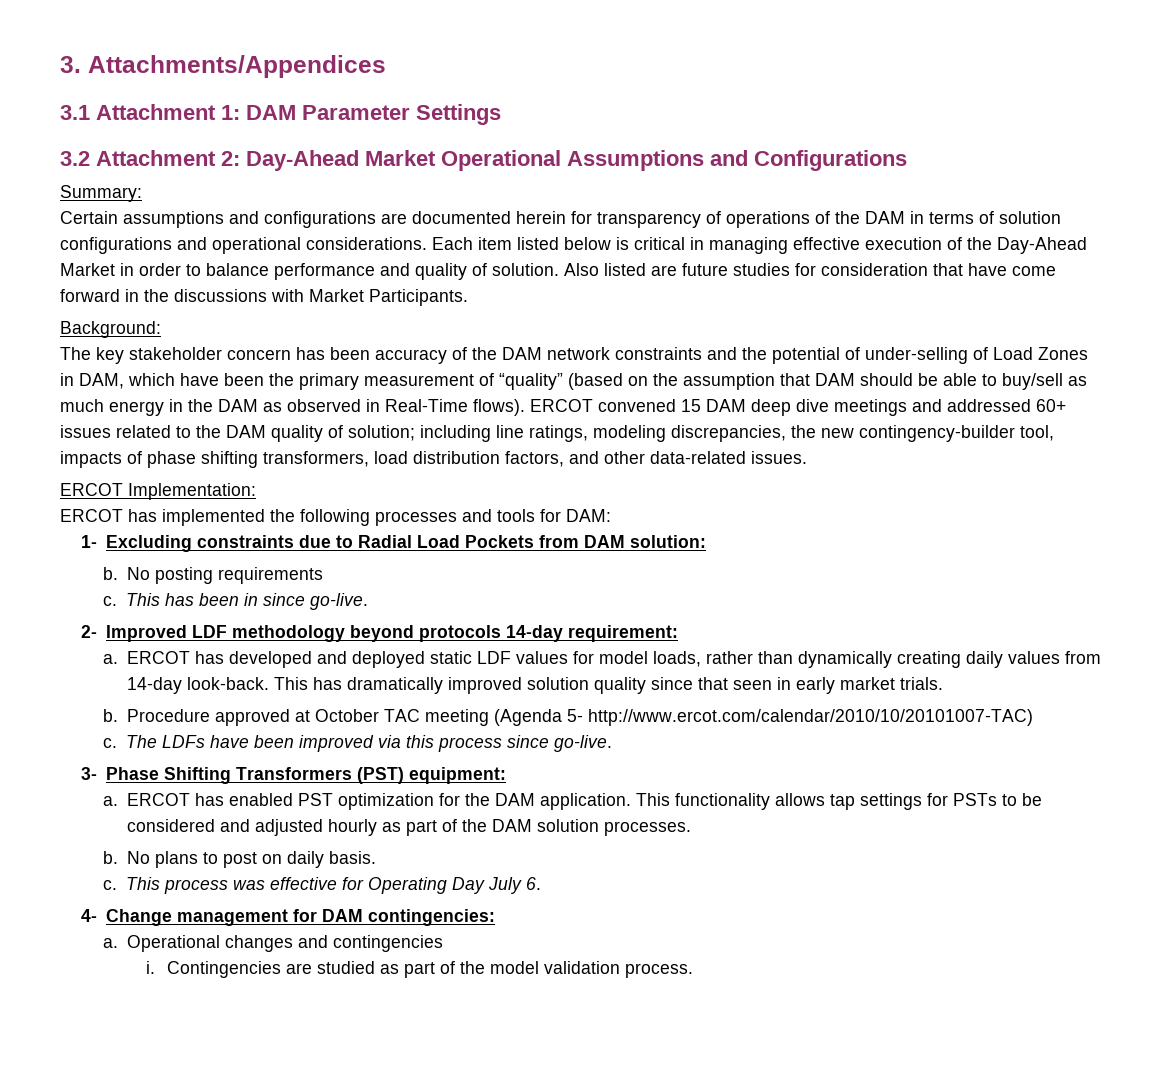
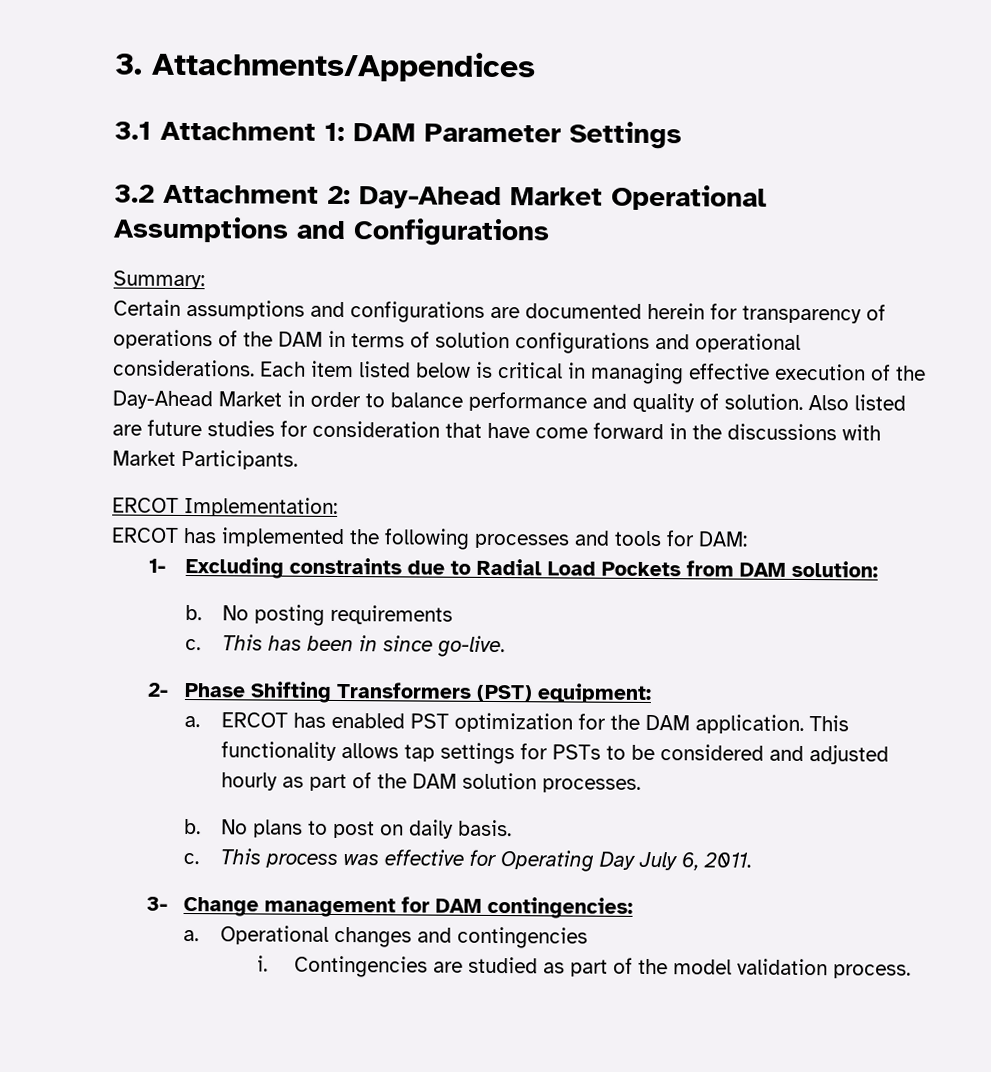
[60,321,161,338] [60,347,1088,364] [60,373,1087,390] [60,399,1066,416] [60,425,1054,442] [60,451,807,468] // Background: // The key stakeholder concern has been accuracy of the DAM network constraints and the potential of under-selling of Load Zones in DAM, which have been the primary measurement of “quality” (based on the assumption that DAM should be able to buy/sell as much energy in the DAM as observed in Real-Time flows). ERCOT convened 15 DAM deep dive meetings and addressed 60+ issues related to the DAM quality of solution; including line ratings, modeling discrepancies, the new contingency-builder tool, impacts of phase shifting transformers, load distribution factors, and other data-related issues. -> (298, 459) none
[106,625,679,642] [102,651,1101,668] [126,677,943,694] [102,709,1033,726] [102,735,612,752] [81,767,98,780] Improved LDF methodology beyond protocols 14-day requirement: // a. ERCOT has developed and deployed static LDF values for model loads, rather than dynamically creating daily values from 14-day look-back. This has dramatically improved solution quality since that seen in early market trials. // b. Procedure approved at October TAC meeting (Agenda 5- http://www.ercot.com/calendar/2010/10/20101007-TAC) // c. The LDFs have been improved via this process since go-live. // 3- -> (170, 689) none
[525,877,541,890] [81,909,98,922] 6. // 4- -> [681,852,752,871] [146,896,169,911] 6, 2011. // 3-

